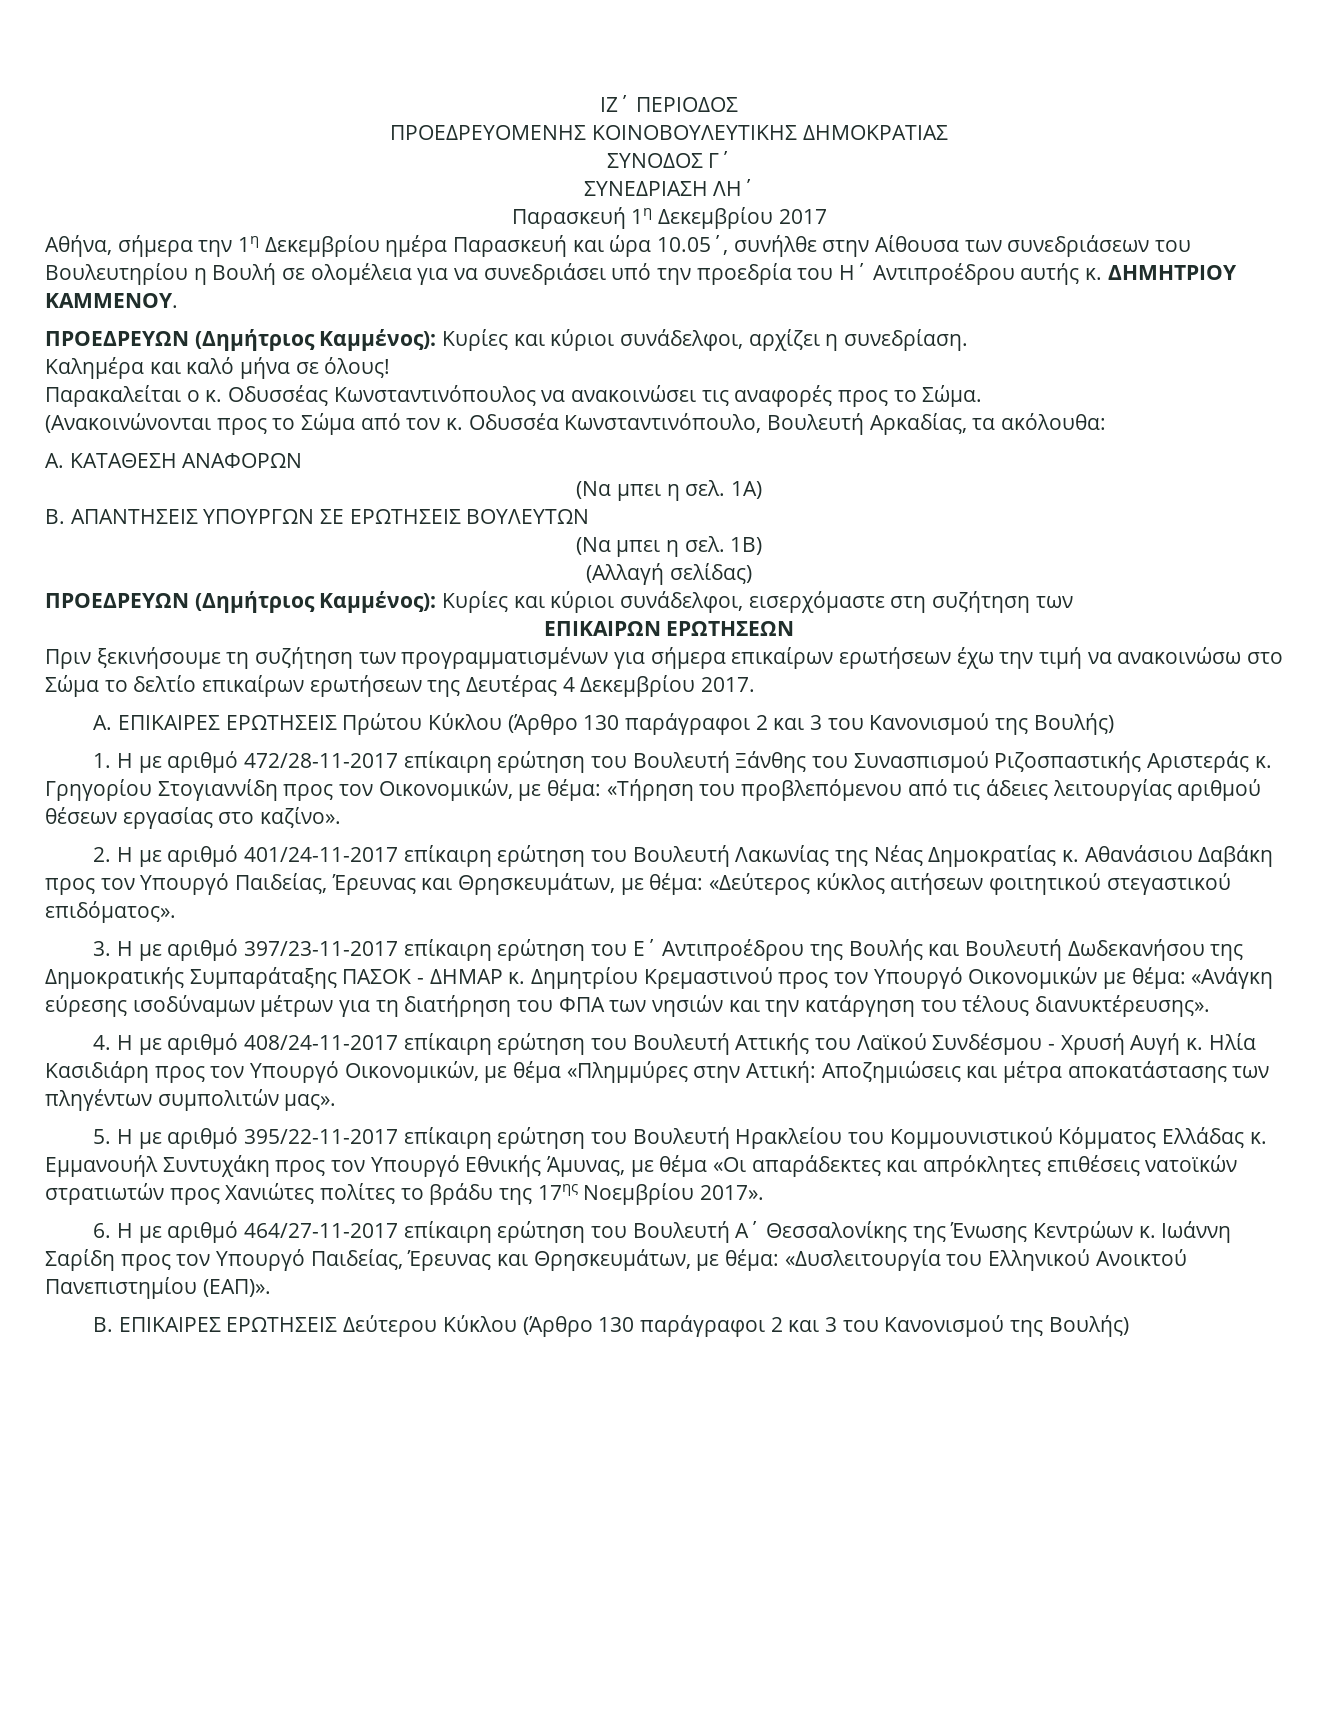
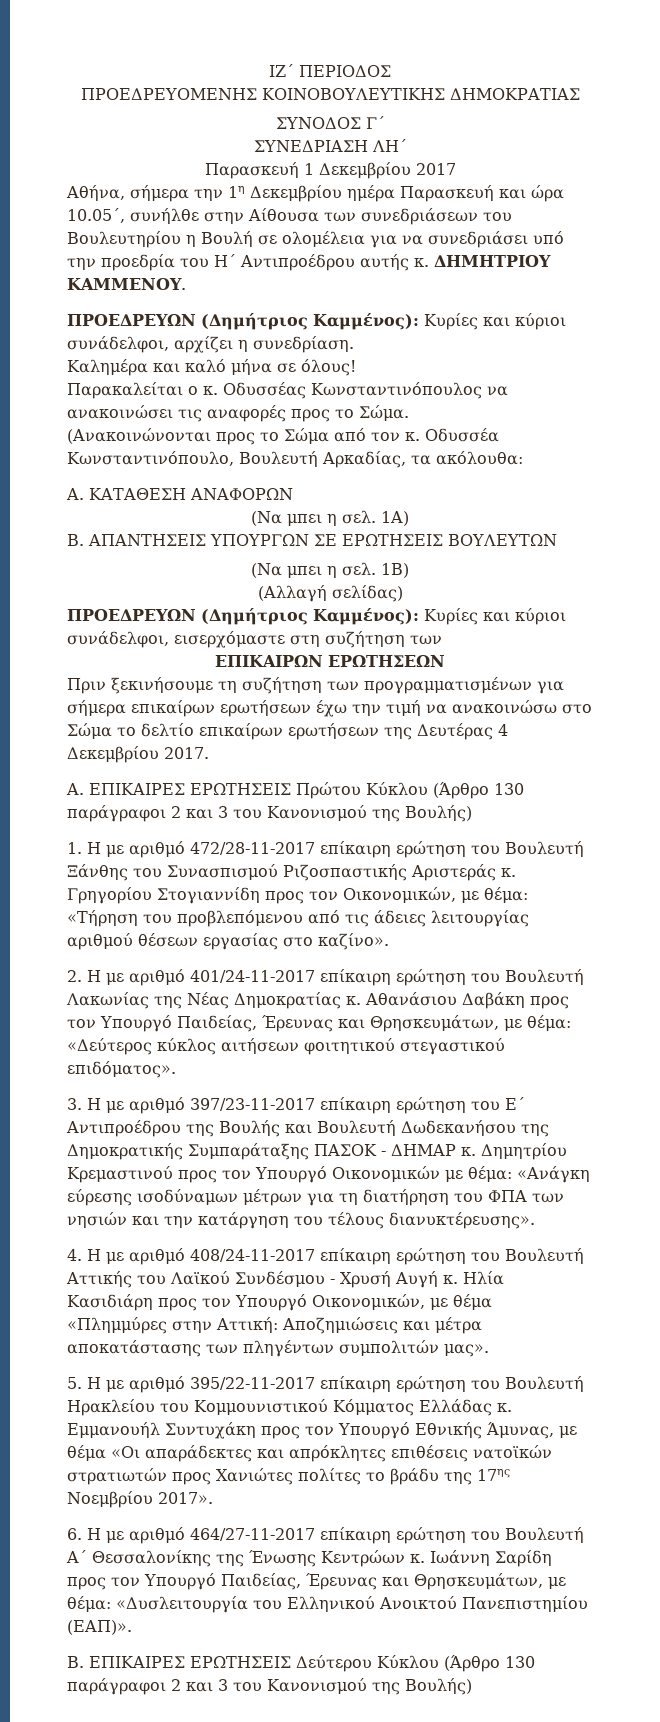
[631,208,653,224] 1η -> [303,163,314,175] 1

